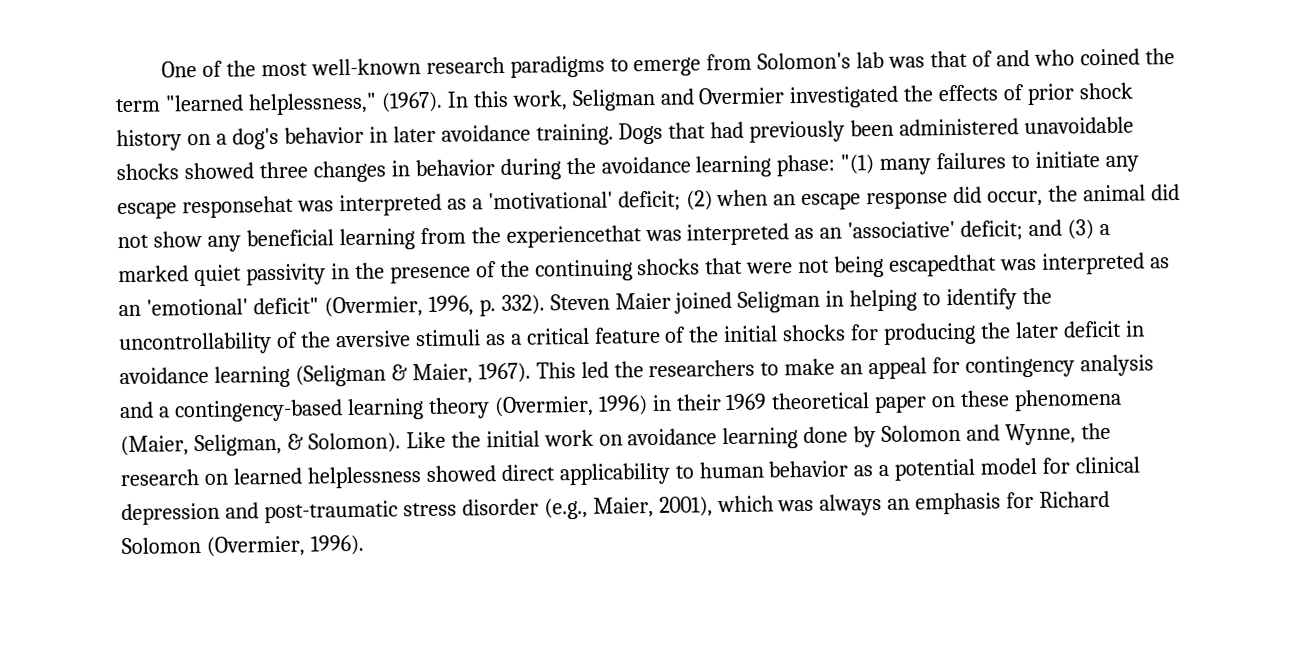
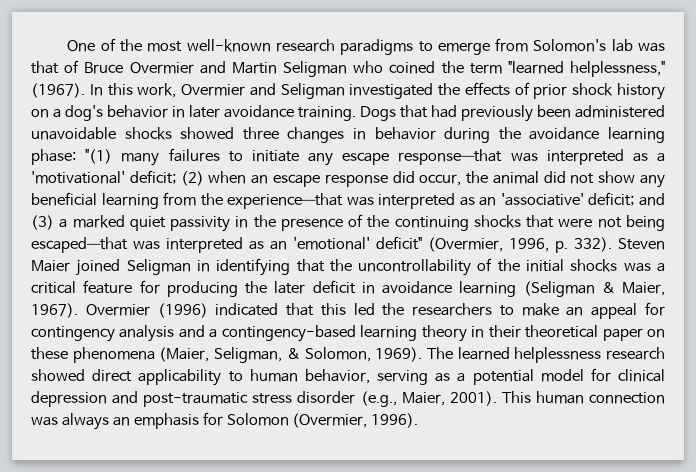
[996,49,1031,67] and -> [84,61,347,77] Bruce Overmier and Martin Seligman
[571,87,785,112] Seligman and Overmier -> [181,83,345,99] Overmier and Seligman
[181,195,294,219] responsehat -> [398,149,503,165] response—that
[505,225,642,248] experiencethat -> [227,193,344,209] experience—that
[889,254,998,277] escapedthat -> [31,237,128,253] escaped—that
[849,288,1018,312] helping to identify -> [216,258,325,276] identifying that
[334,324,847,348] aversive stimuli as a critical feature of the initial shocks -> [526,259,665,272] [31,280,133,294] initial shocks was a critical feature
[535,362,576,379] This -> [85,303,346,318] Overmier (1996) indicated that this
[493,395,648,418] (Overmier, 1996) -> (467, 333) none
[725,393,768,411] 1969 -> (521, 331) none
[307,422,1112,454] [120,469,229,487] Solomon). Like the initial work on avoidance learning done by Solomon and Wynne, the research on -> [304,347,453,362] Solomon, 1969). The
(422, 477) none -> [606,347,665,360] research
[768,460,849,478] behavior -> [304,369,428,385] behavior, serving
[658,495,774,517] 2001), which -> [449,391,666,406] 2001). This human connection
[1039,490,1111,508] Richard -> (223, 419) none

